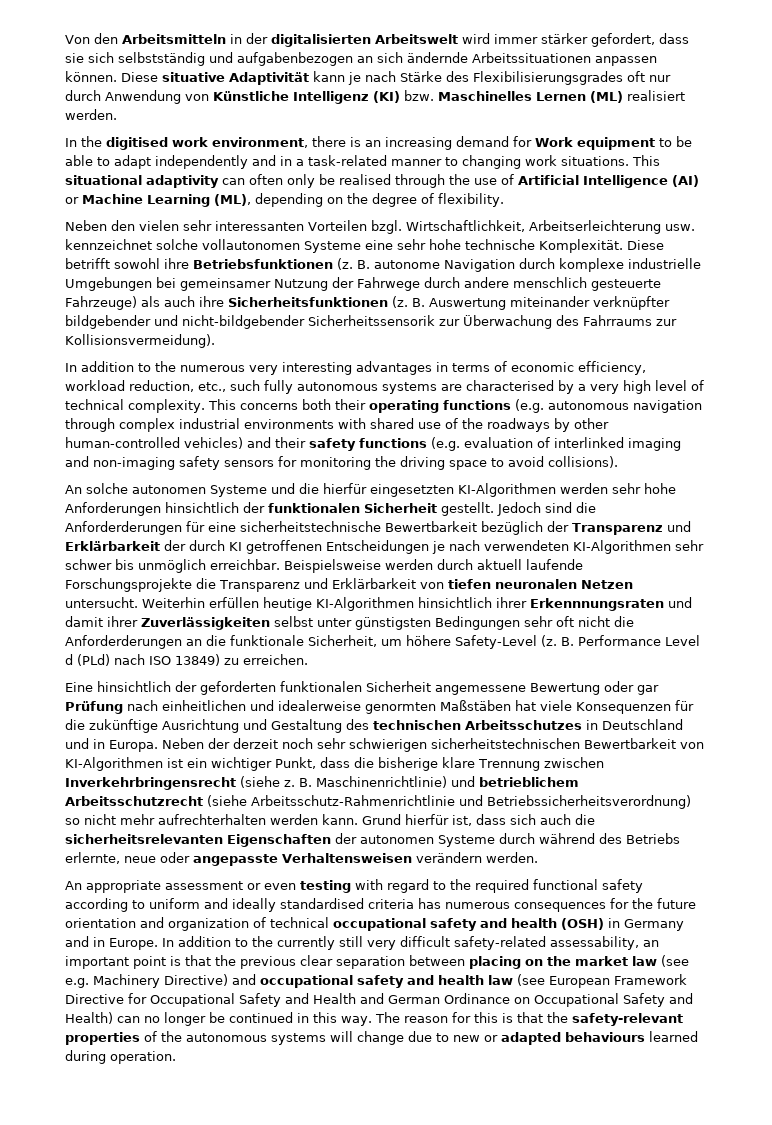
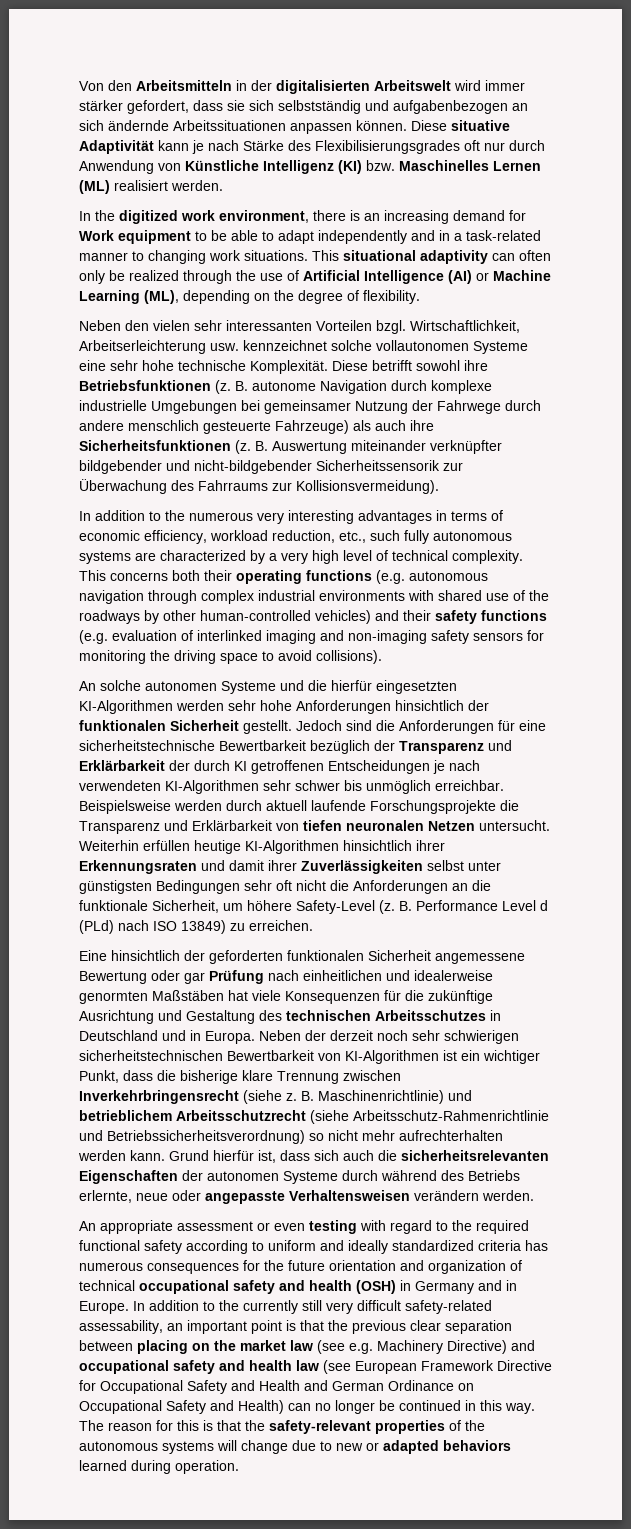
[106,137,168,150] digitised -> [119,210,178,224] digitized
[339,174,391,185] realised -> [129,270,179,281] realized
[466,380,554,391] characterised -> [160,550,246,561] characterized
[65,521,182,535] Anforderderungen -> [399,720,494,734] Anforderungen
[530,598,664,611] Erkennnungsraten -> [79,860,197,874] Erkennungsraten
[65,635,182,649] Anforderderungen -> [353,880,448,894] Anforderungen
[280,898,364,909] standardised -> [392,1240,474,1251] standardized
[565,1032,645,1042] behaviours -> [443,1440,511,1451] behaviors

